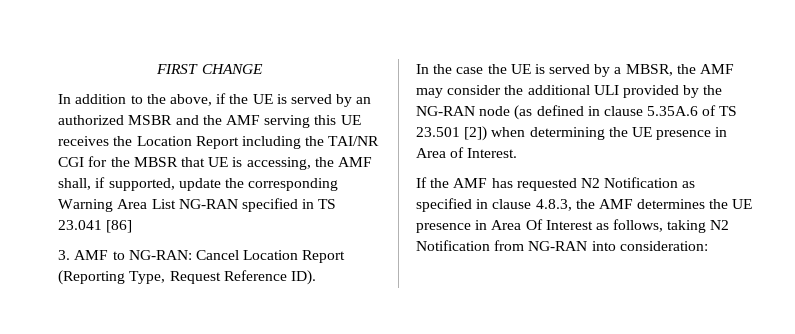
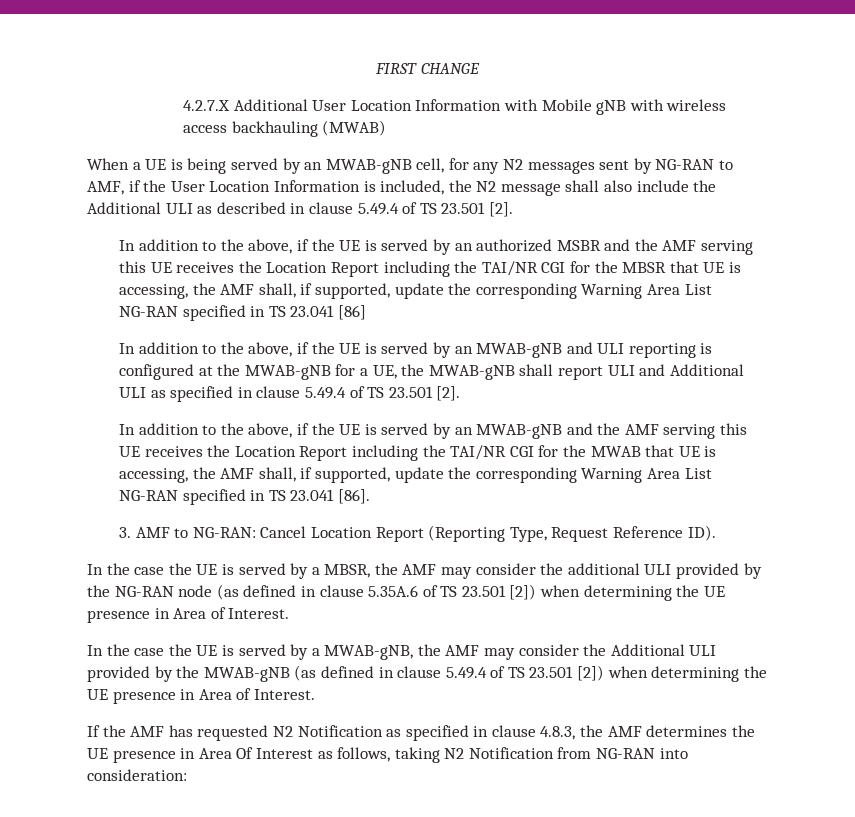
(263, 69) none -> [183,99,727,115] [183,120,387,137] [87,158,734,174] [87,180,717,196] [87,202,513,217] // 4.2.7.X Additional User Location Information with Mobile gNB with wireless access backhauling (MWAB) // When a UE is being served by an MWAB-gNB cell, for any N2 messages sent by NG-RAN to AMF, if the User Location Information is included, the N2 message shall also include the Additional ULI as described in clause 5.49.4 of TS 23.501 [2].
(133, 226) none -> [119,342,713,358] [119,364,744,380] [119,386,461,402] [119,423,748,439] [119,445,717,461] [119,467,712,483] [119,489,370,505] // In addition to the above, if the UE is served by an MWAB-gNB and ULI reporting is configured at the MWAB-gNB for a UE, the MWAB-gNB shall report ULI and Additional ULI as specified in clause 5.49.4 of TS 23.501 [2]. // In addition to the above, if the UE is served by an MWAB-gNB and the AMF serving this UE receives the Location Report including the TAI/NR CGI for the MWAB that UE is accessing, the AMF shall, if supported, update the corresponding Warning Area List NG-RAN specified in TS 23.041 [86].
(518, 153) none -> [87,644,717,660] [87,665,767,682] [87,688,315,704] // In the case the UE is served by a MWAB-gNB, the AMF may consider the Additional ULI provided by the MWAB-gNB (as defined in clause 5.49.4 of TS 23.501 [2]) when determining the UE presence in Area of Interest.

